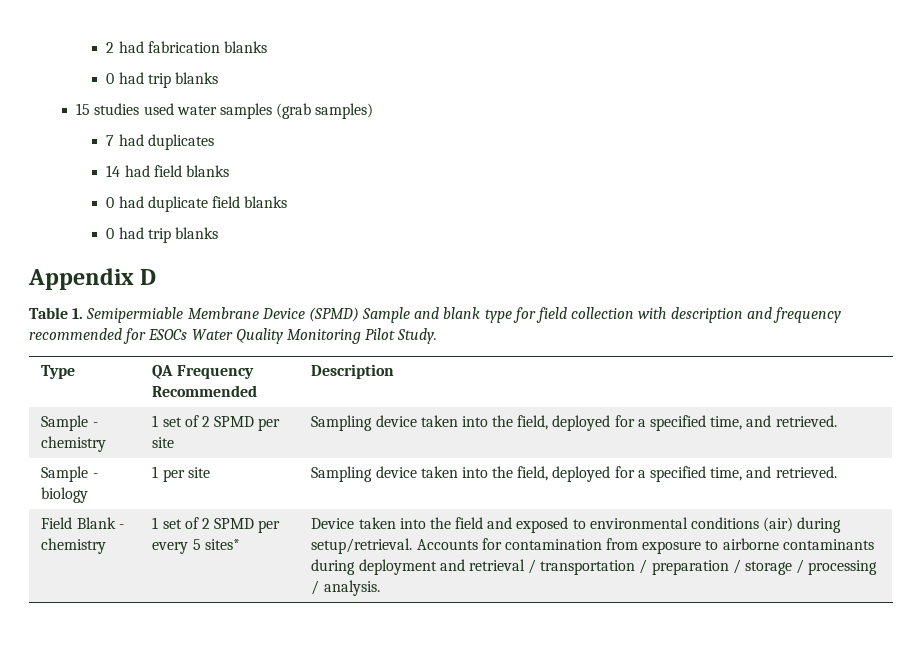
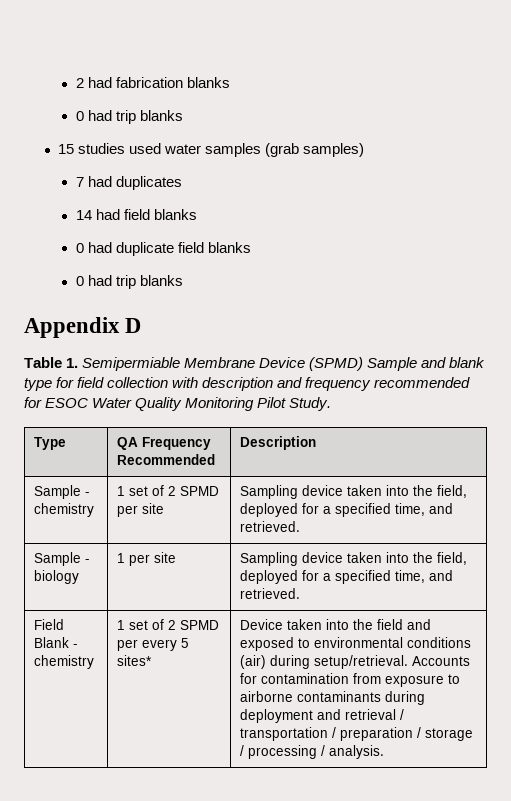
[148,329,188,340] ESOCs -> [45,398,89,408] ESOC

